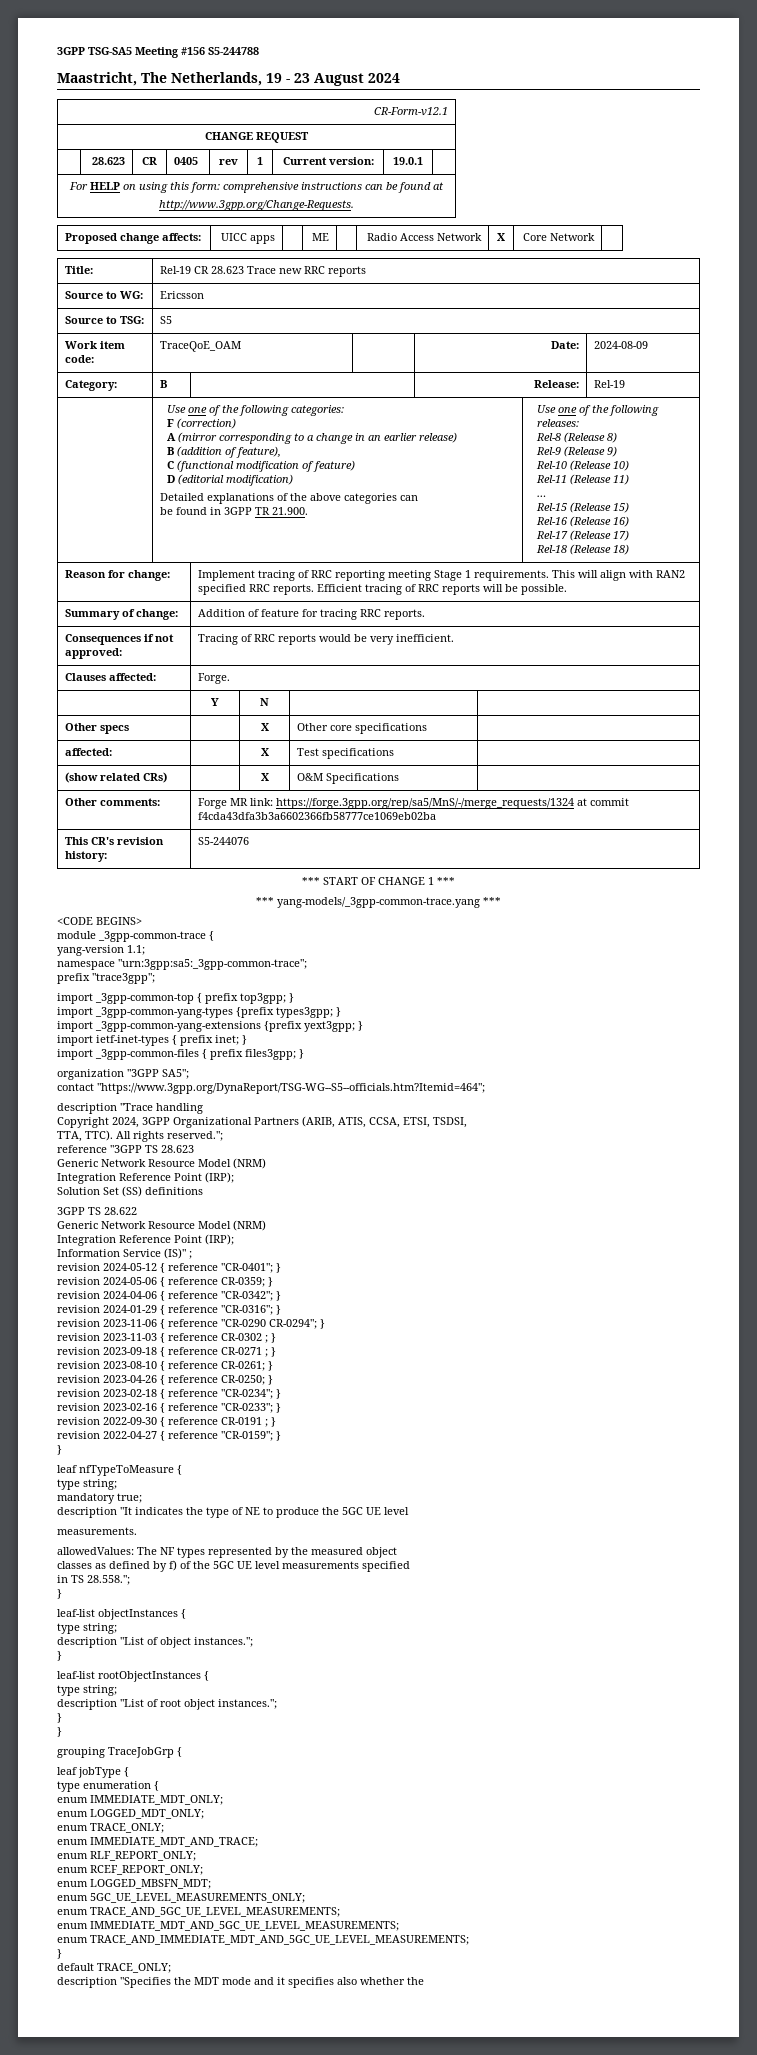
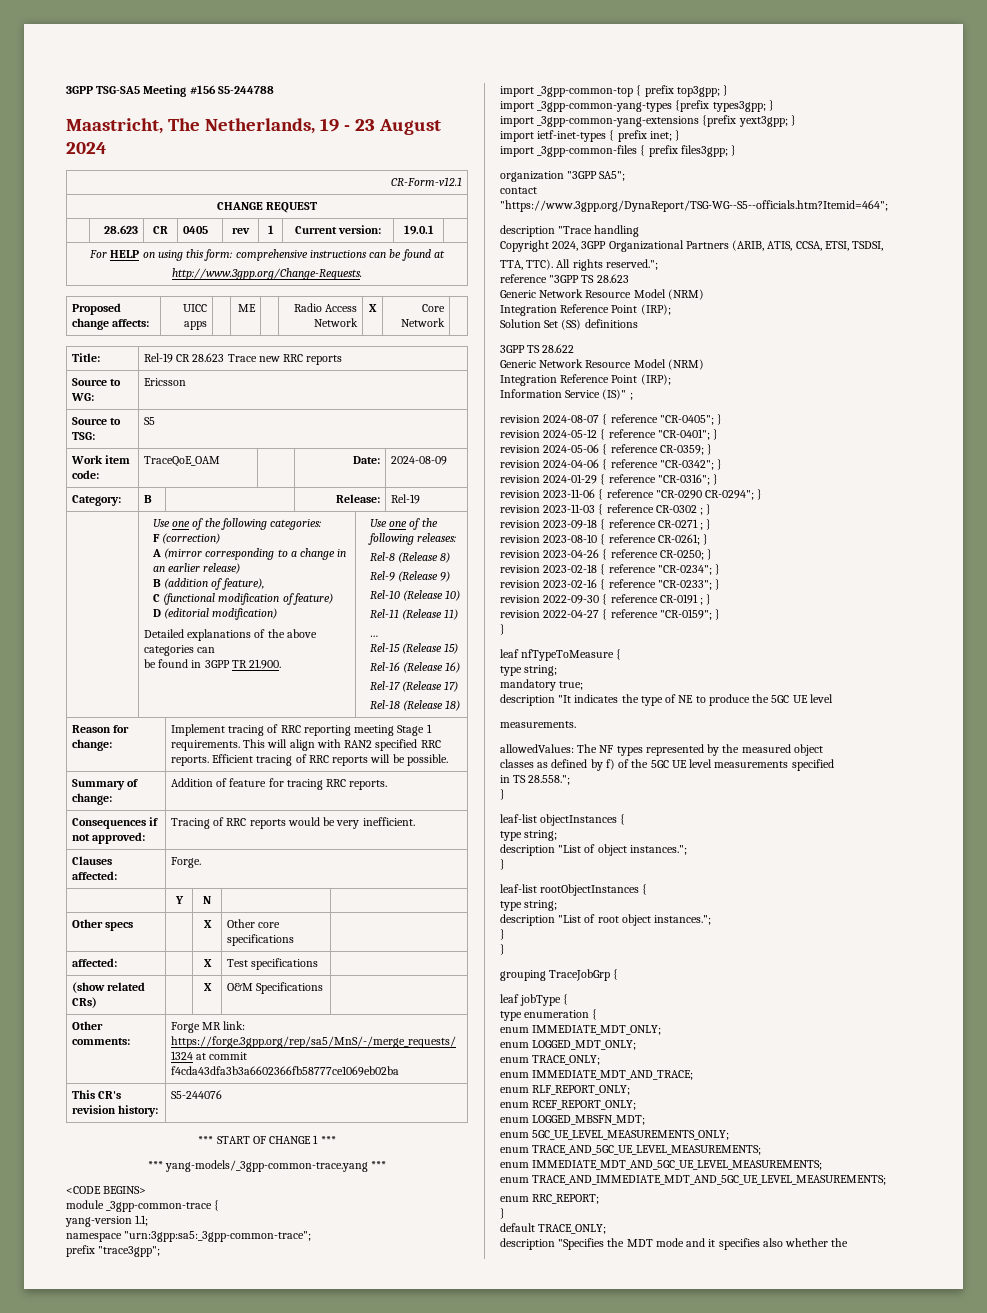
(192, 1255) none -> [500,414,723,425] // revision 2024-08-07 { reference "CR-0405"; }
(469, 1940) none -> [500,1194,600,1204] // enum RRC_REPORT;

